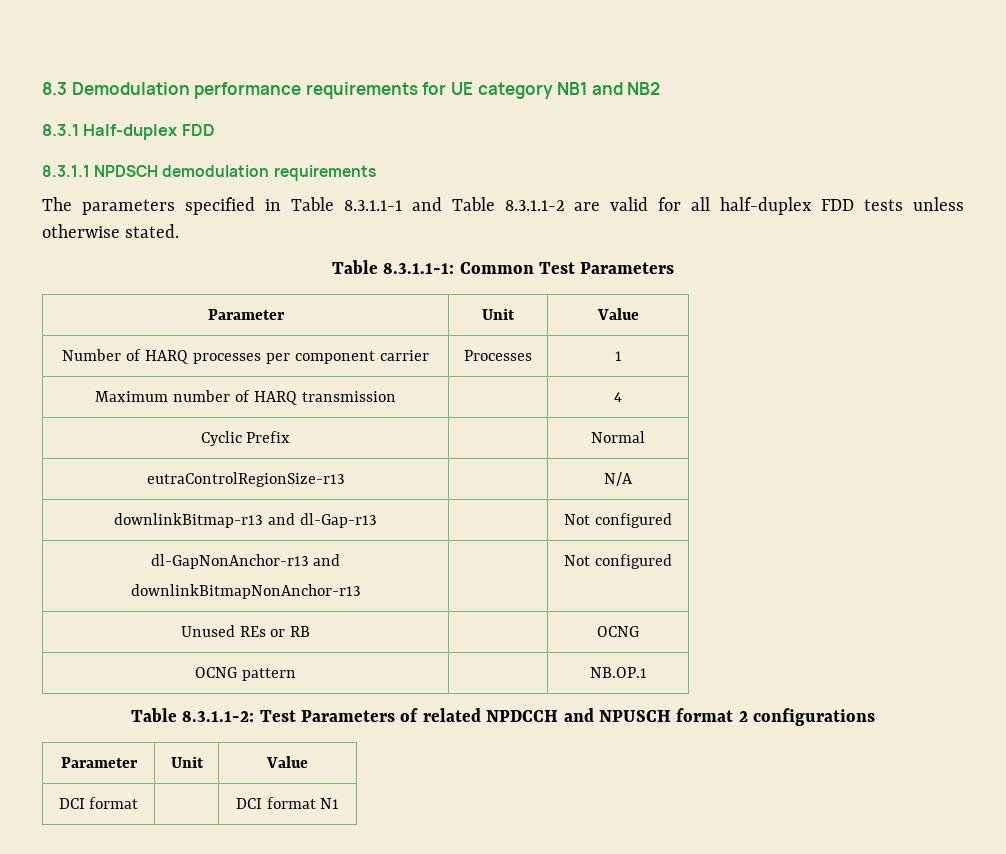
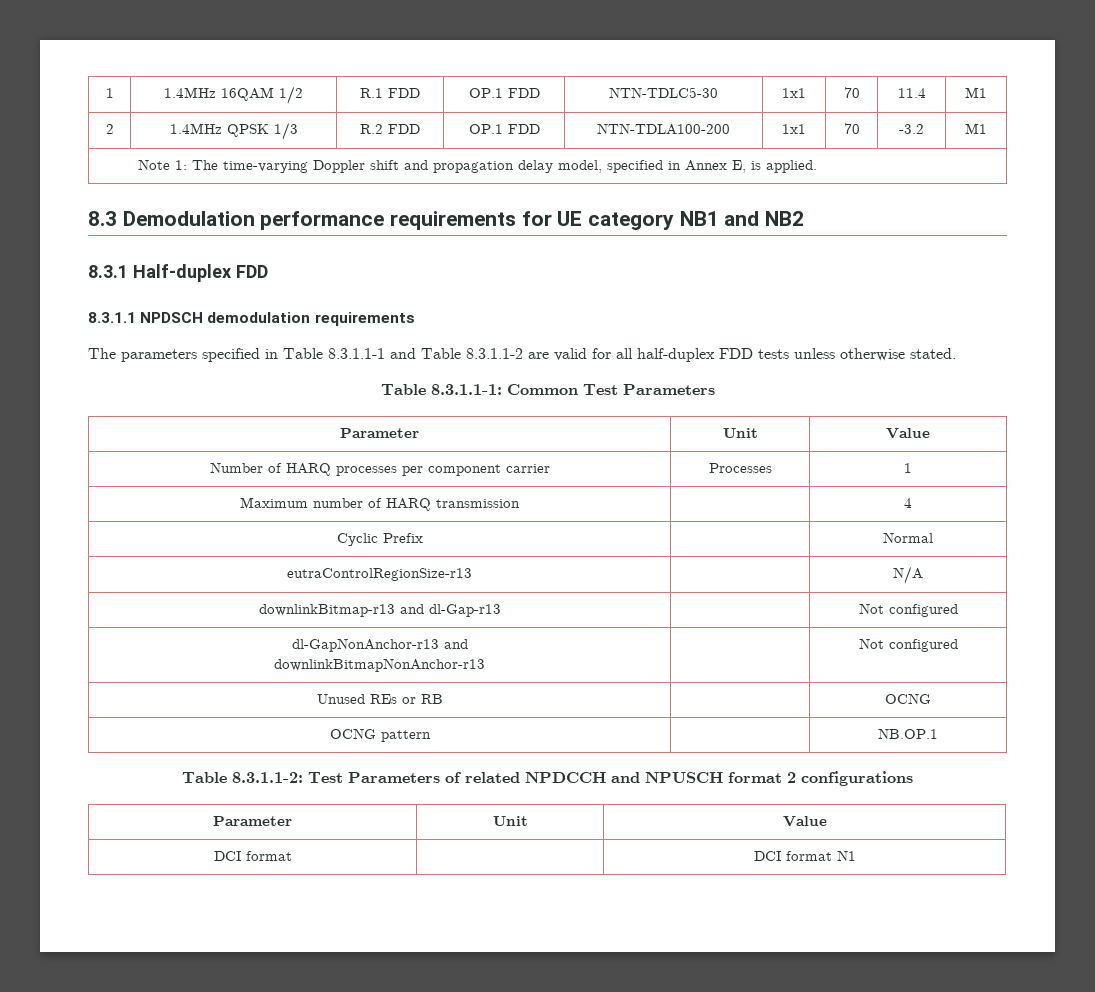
(42, 88) none -> [105,88,114,98] [164,86,303,104] [360,88,420,98] [468,88,540,98] [609,87,718,98] [782,88,806,98] [843,87,860,98] [897,88,926,98] [965,87,987,98] [105,124,114,134] [169,122,298,140] [360,124,420,134] [468,124,540,134] [597,123,730,135] [782,124,806,134] [843,123,860,134] [899,124,924,134] [965,123,987,134] [137,159,817,173] 1 | 1.4MHz 16QAM 1/2 | R.1 FDD | OP.1 FDD | NTN-TDLC5-30 | 1x1 | 70 | 11.4 | M1 // 2 | 1.4MHz QPSK 1/3 | R.2 FDD | OP.1 FDD | NTN-TDLA100-200 | 1x1 | 70 | -3.2 | M1 // Note 1: The time-varying Doppler shift and propagation delay model, specified in Annex E, is applied. //

